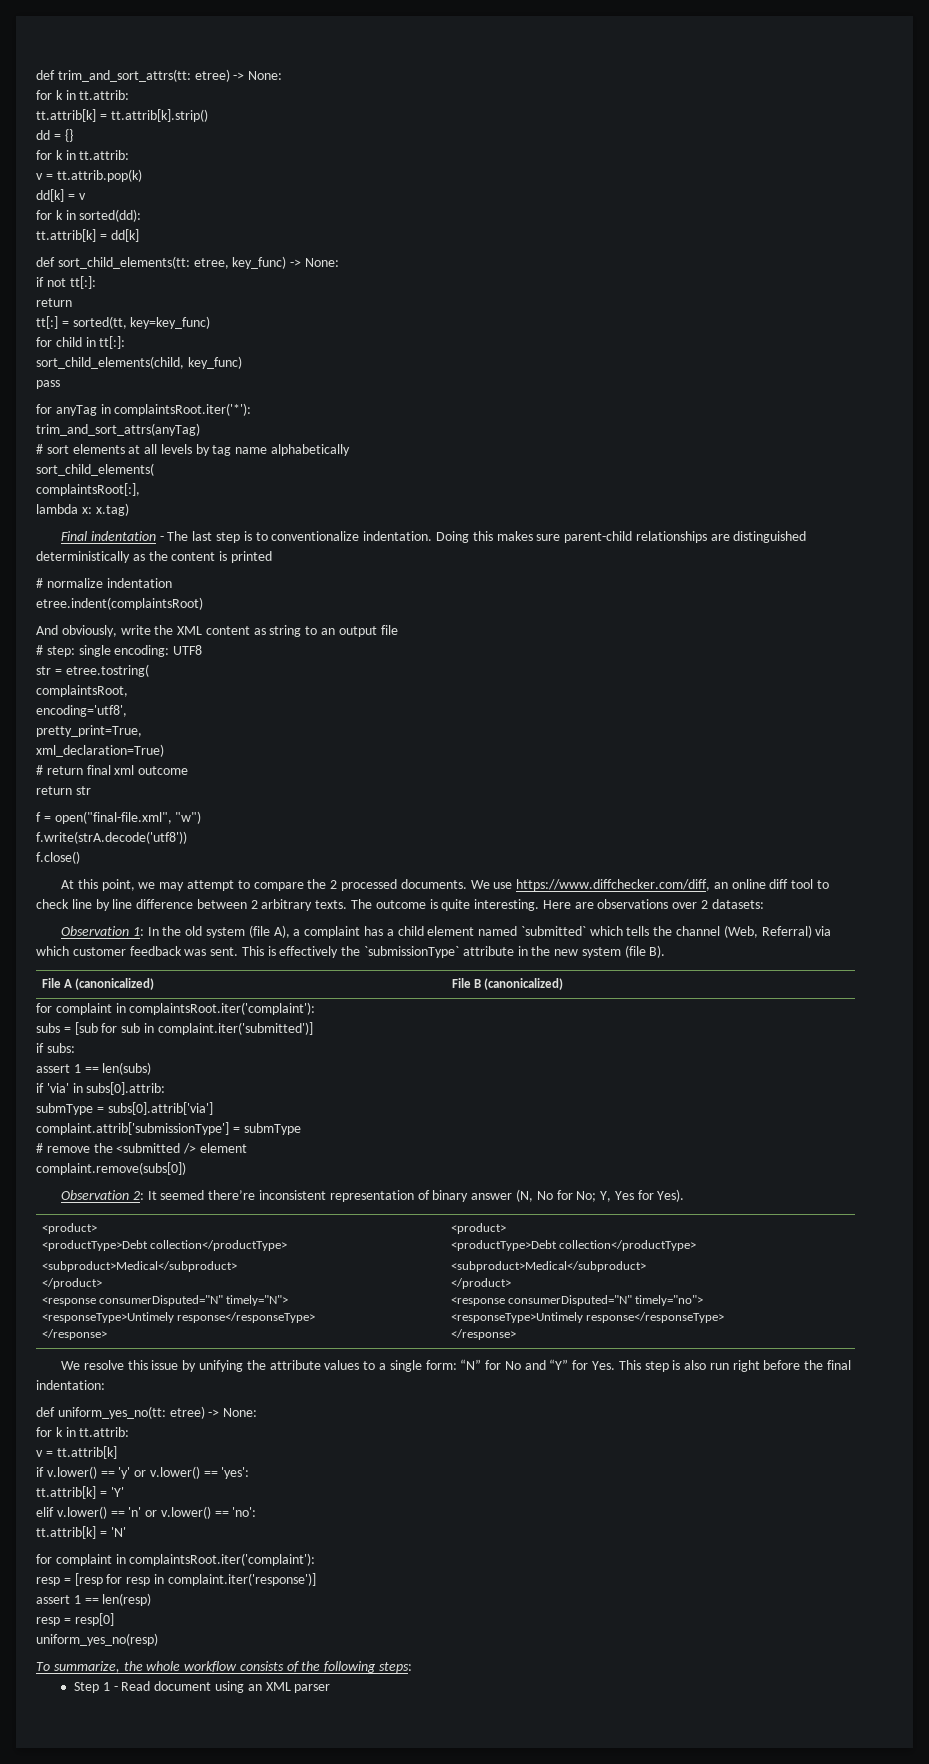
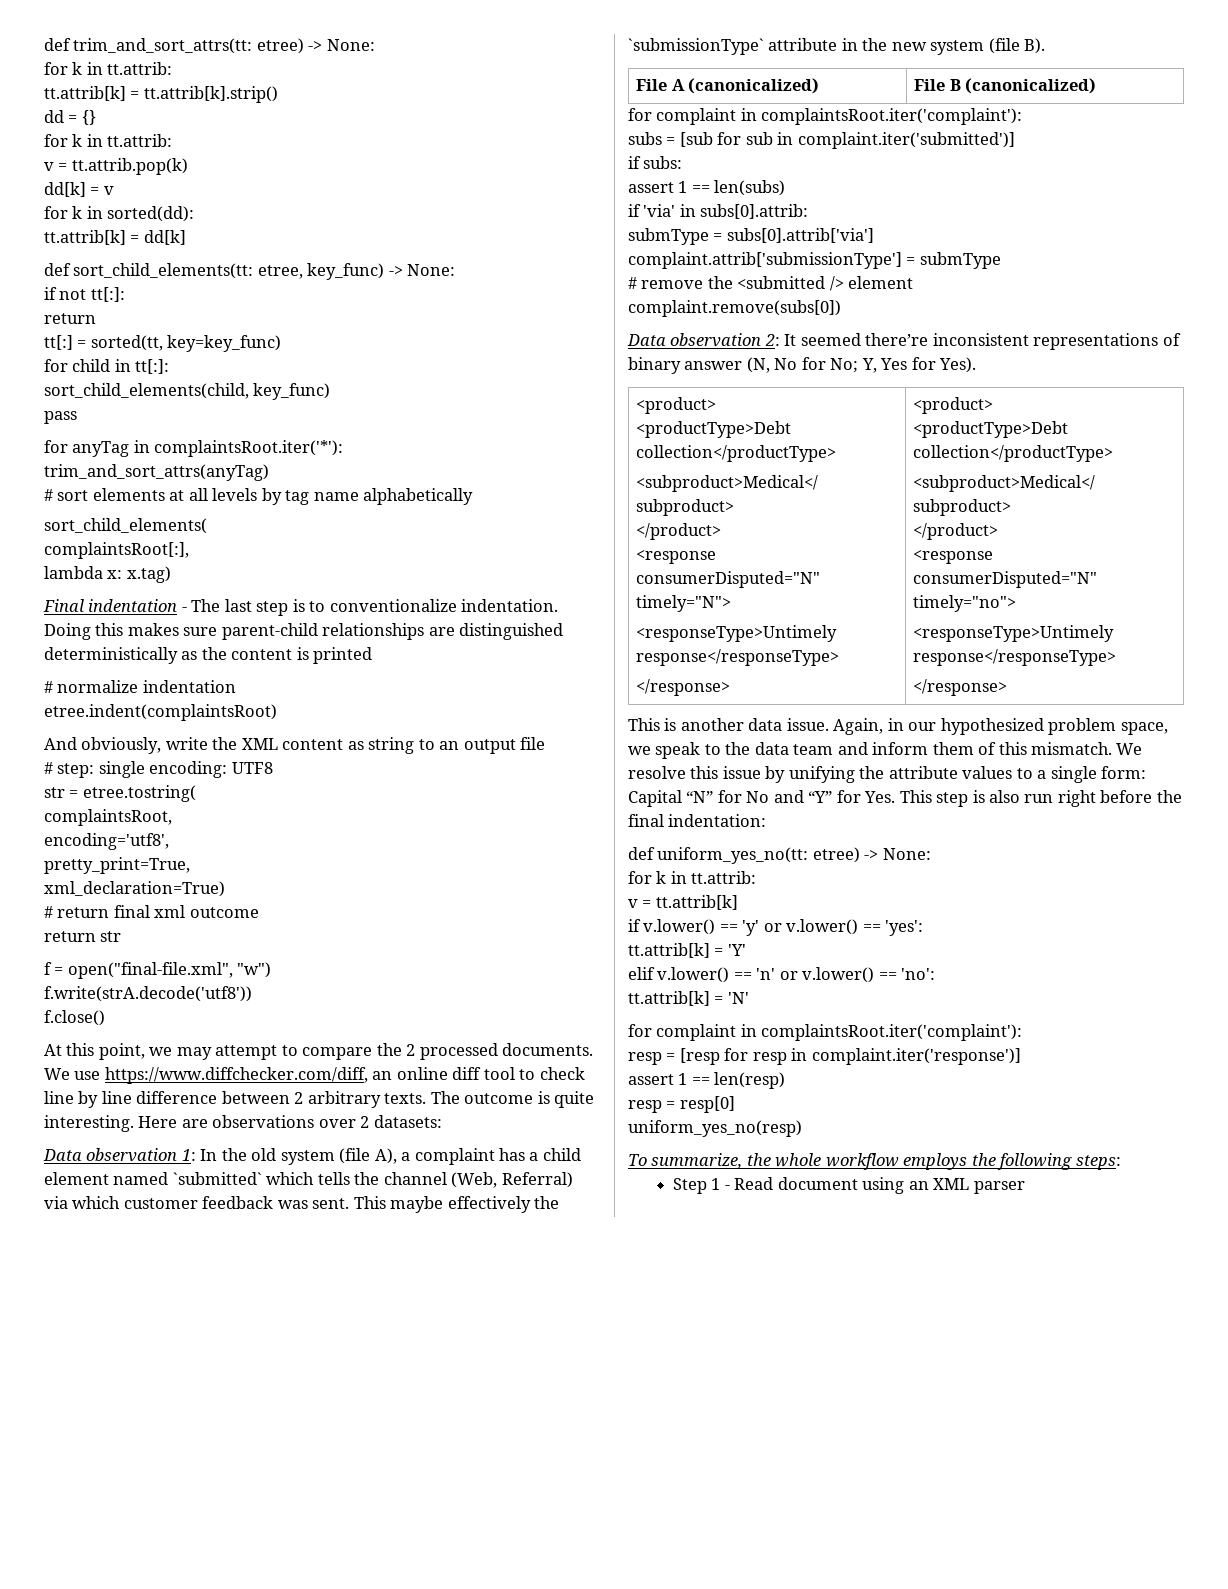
[61,926,130,936] Observation -> [43,1148,178,1162] Data observation
[267,946,276,956] is -> [390,1196,444,1213] maybe
[61,1190,130,1200] Observation -> [627,333,762,347] Data observation
[329,1190,414,1202] representation -> [1033,333,1159,350] representations
(516, 1334) none -> [628,718,1168,735] [628,742,1113,759] This is another data issue. Again, in our hypothesized problem space, we speak to the data team and inform them of this mismatch.
(457, 1365) none -> [628,790,682,807] Capital
[239,1661,299,1672] consists of -> [903,1153,968,1170] employs

